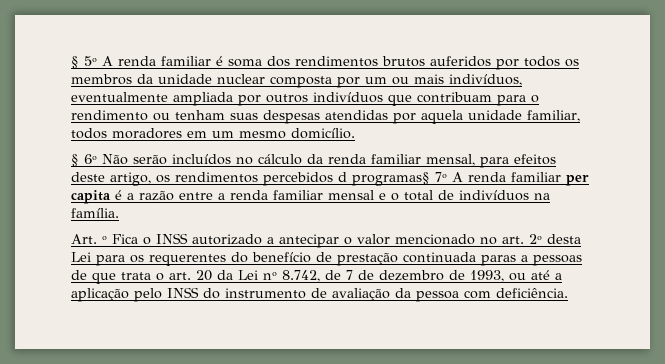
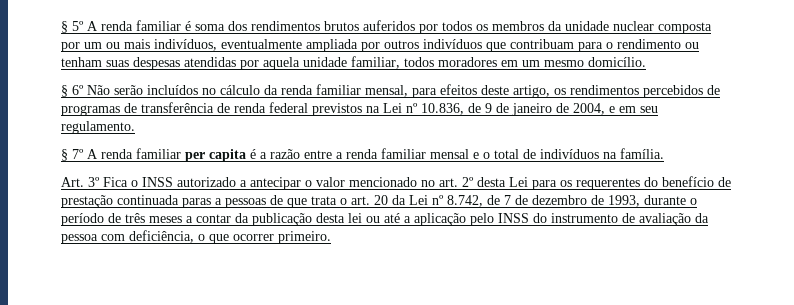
[338,172,430,186] d programas§ -> [707,85,720,95] [61,102,658,116] [61,121,135,134] [61,149,68,161] de programas de transferência de renda federal previstos na Lei nº 10.836, de 9 de janeiro de 2004, e em seu regulamento. // §
[102,236,107,244] º -> [88,177,100,187] 3º
(504, 276) none -> [644,195,697,205] [61,213,362,226] durante o período de três meses a contar da publicação desta lei
[496,288,568,298] deficiência. -> [129,230,331,244] deficiência, o que ocorrer primeiro.

